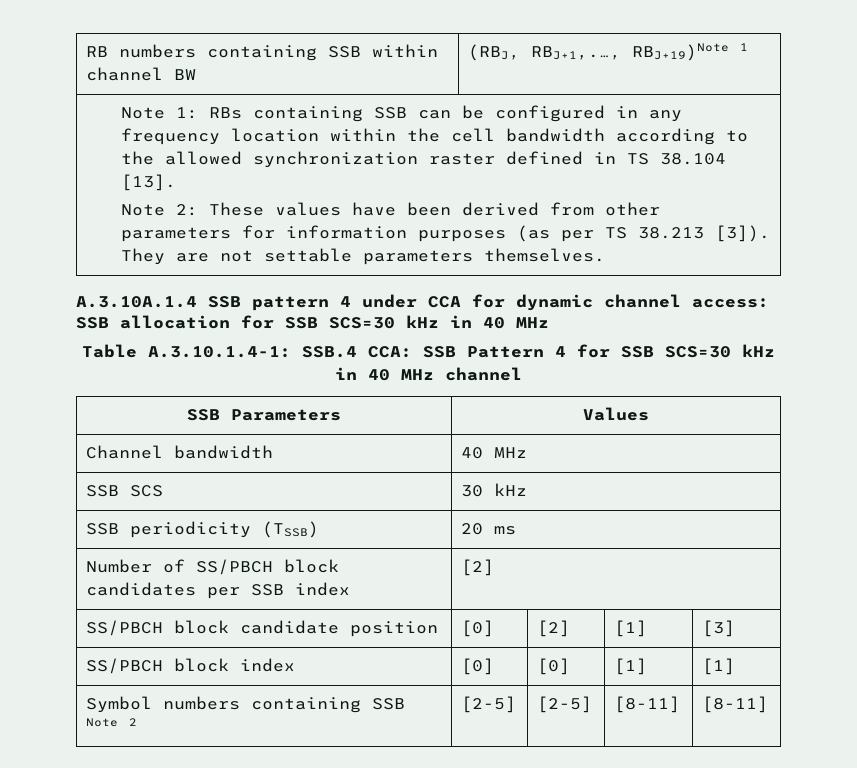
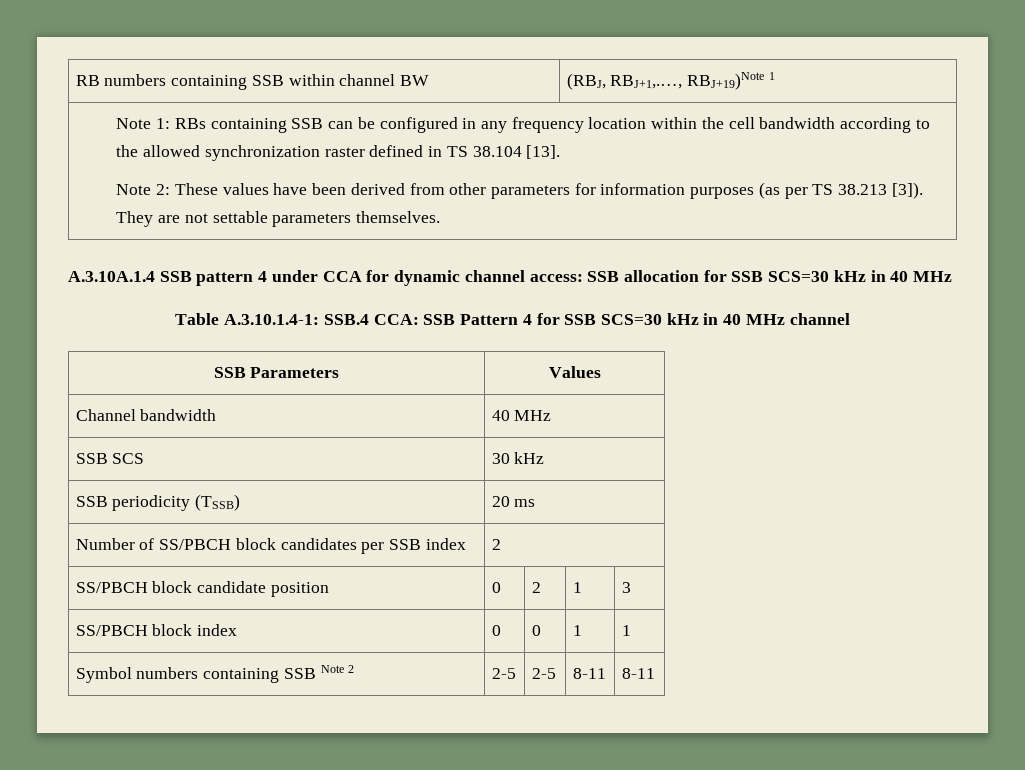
[461,559,495,576] [2] -> [491,539,501,550] 2
[461,620,495,637] [537,620,571,637] [614,620,648,637] [702,620,736,637] [0] | [2] | [1] | [3] -> [491,582,501,593] [531,582,541,593] [572,582,582,593] [621,582,631,593] 0 | 2 | 1 | 3
[461,658,495,675] [537,658,571,675] [614,658,648,675] [702,658,736,675] [0] | [0] | [1] | [1] -> [491,625,501,636] [531,625,541,636] [572,625,582,636] [621,625,631,636] 0 | 0 | 1 | 1
[461,696,517,713] [537,696,593,713] [614,696,681,713] [702,696,769,713] [2-5] | [2-5] | [8-11] | [8-11] -> [491,668,516,679] [531,668,556,679] [572,668,606,679] [621,668,655,679] 2-5 | 2-5 | 8-11 | 8-11

